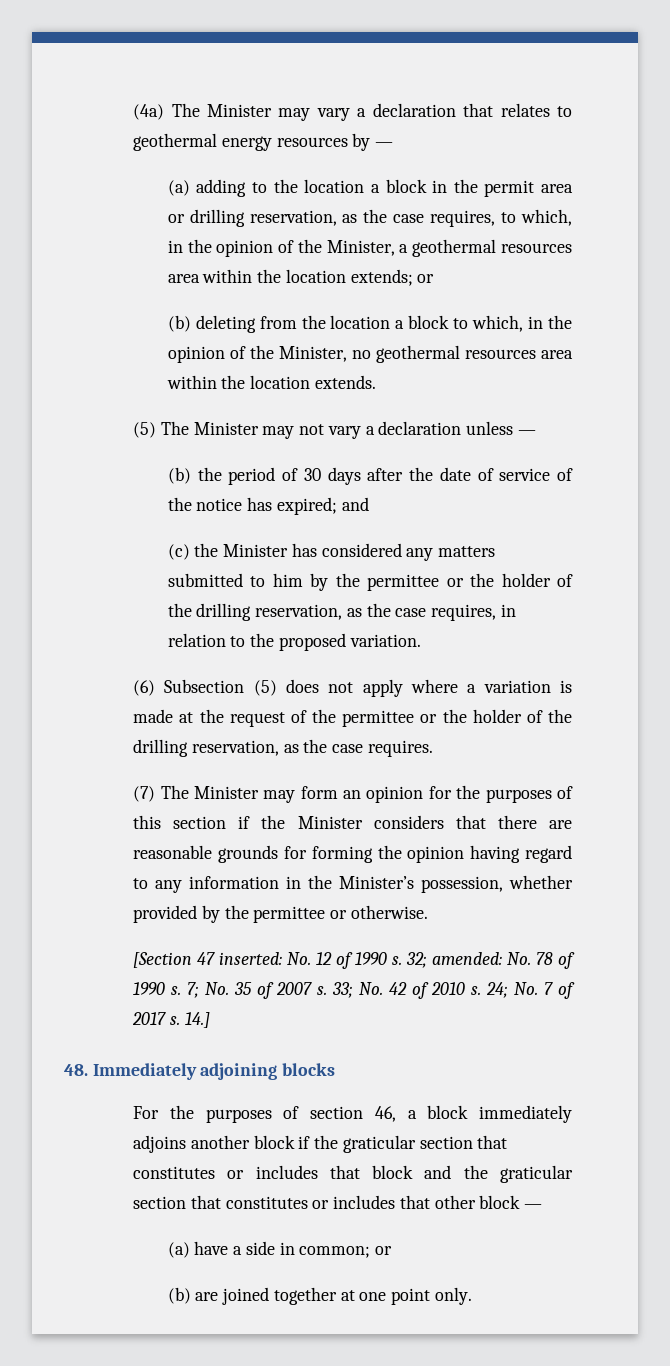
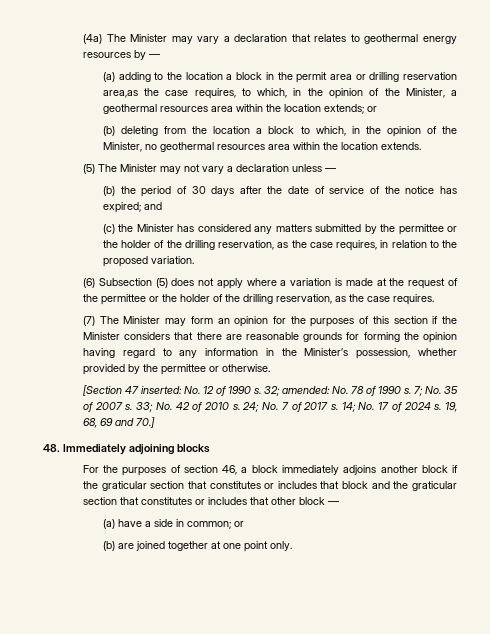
[249,210,358,226] reservation, as -> [402,72,457,80] [102,90,138,98] reservation area,as
[250,573,303,587] to him -> (362, 228) none
[184,1012,210,1028] 14.] -> [341,402,457,412] [82,417,155,428] 14; No. 17 of 2024 s. 19, 68, 69 and 70.]

